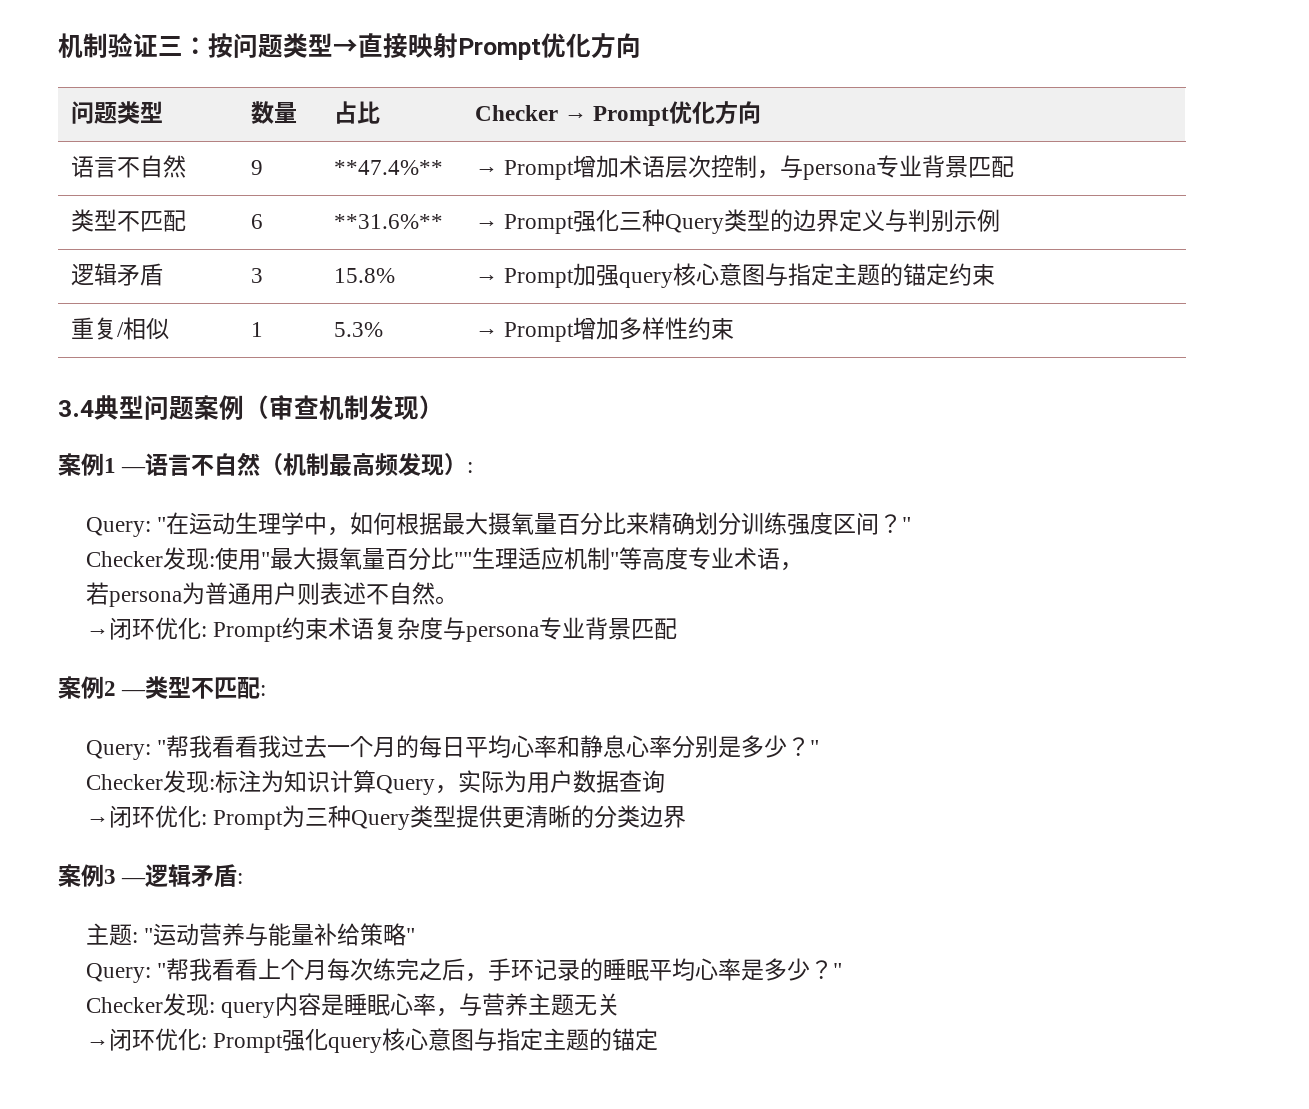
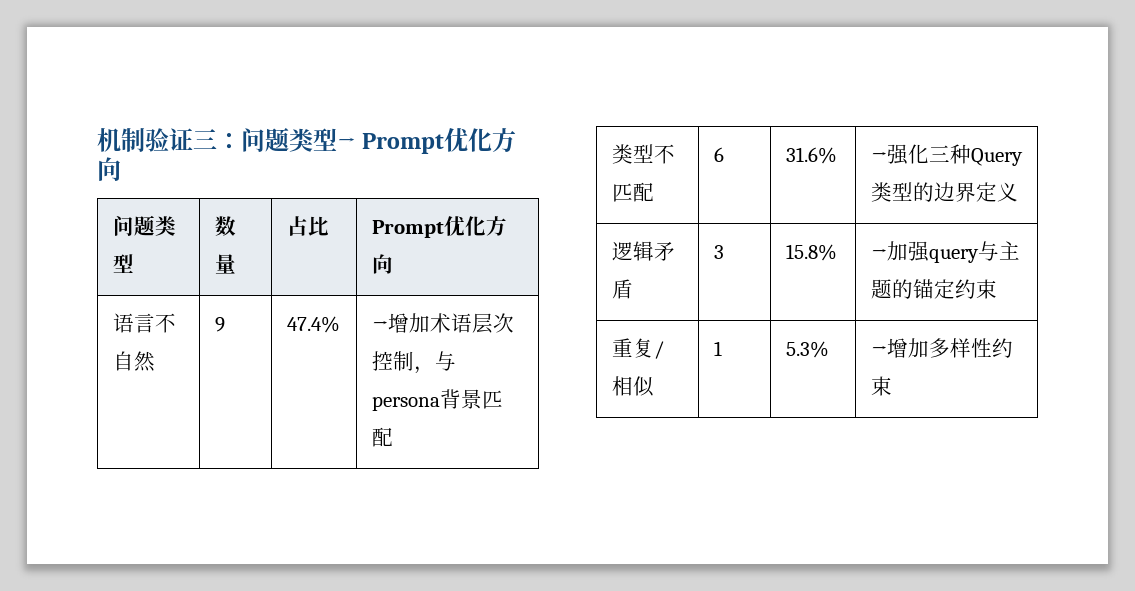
[208,33,233,58] 按 -> (241, 141) none
[358,33,458,58] 直接映射 -> (356, 143) none
[474,105,587,121] Checker → -> (329, 226) none
[333,160,443,175] [474,160,574,180] **47.4%** | → Prompt -> [286,316,340,333] [371,320,388,331] 47.4% | →
[875,155,922,178] 专业 -> (440, 403) none
[333,214,443,229] [474,214,574,234] **31.6%** | → Prompt -> [785,147,837,164] [870,151,887,162] 31.6% | →
[884,209,1000,232] 与判别示例 -> (1018, 192) none
[503,268,574,288] Prompt -> (887, 253) none
[672,263,834,286] 核心意图与指定 -> [977,241,999,261] 与
[503,322,574,342] Prompt -> (887, 350) none
[58,395,444,420] [58,452,474,476] [85,512,911,537] [85,547,803,571] [85,582,458,607] [85,617,677,642] [58,676,267,699] [85,735,819,760] [85,770,665,795] [85,805,686,830] [58,864,244,887] [85,923,415,946] [85,958,842,983] [85,993,620,1018] [85,1028,658,1053] // 3.4典型问题案例（审查机制发现） // 案例1 —语言不自然（机制最高频发现）: // Query: "在运动生理学中，如何根据最大摄氧量百分比来精确划分训练强度区间？" // Checker发现:使用"最大摄氧量百分比""生理适应机制"等高度专业术语， // 若persona为普通用户则表述不自然。 // →闭环优化: Prompt约束术语复杂度与persona专业背景匹配 // 案例2 —类型不匹配: // Query: "帮我看看我过去一个月的每日平均心率和静息心率分别是多少？" // Checker发现:标注为知识计算Query，实际为用户数据查询 // →闭环优化: Prompt为三种Query类型提供更清晰的分类边界 // 案例3 —逻辑矛盾: // 主题: "运动营养与能量补给策略" // Query: "帮我看看上个月每次练完之后，手环记录的睡眠平均心率是多少？" // Checker发现: query内容是睡眠心率，与营养主题无关 // →闭环优化: Prompt强化query核心意图与指定主题的锚定 -> (892, 386) none

